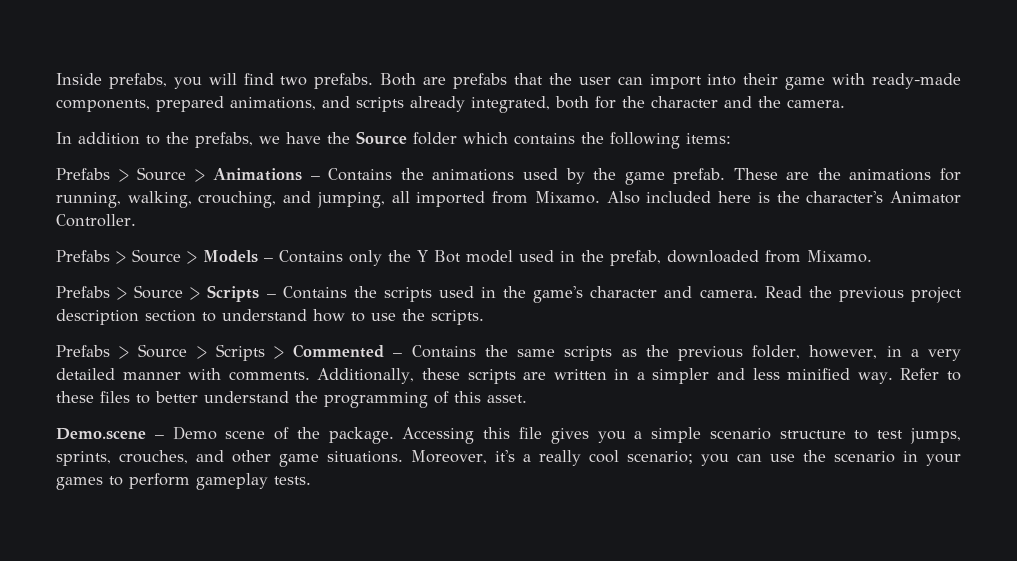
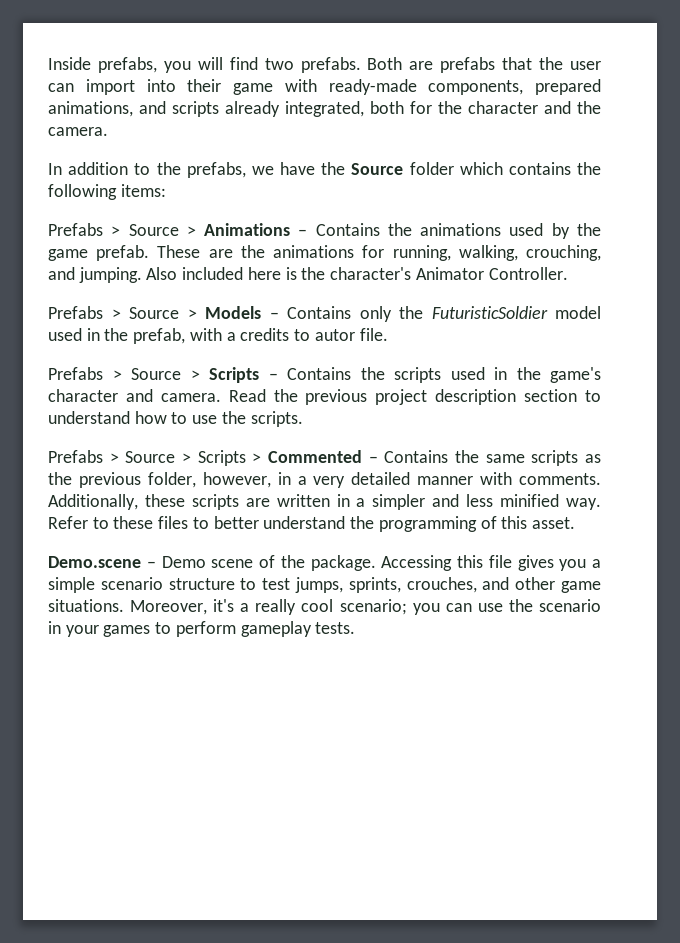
[316,191,600,208] jumping, all imported from Mixamo. -> [78,267,142,283] jumping.
[417,250,461,263] Y Bot -> [431,306,548,319] FuturisticSoldier
[667,250,872,263] downloaded from Mixamo. -> [189,328,388,341] with a credits to autor file.

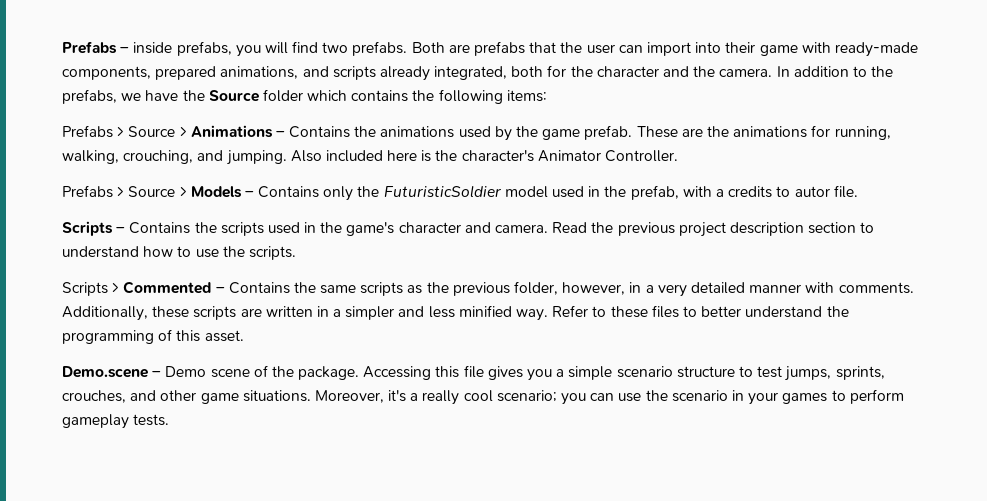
[48,57,91,70] Inside -> [62,41,173,54] Prefabs – inside
(108, 131) // -> (773, 72) none
[48,367,200,380] Prefabs > Source > -> (858, 191) none
[48,450,191,463] Prefabs > Source > -> (296, 253) none

